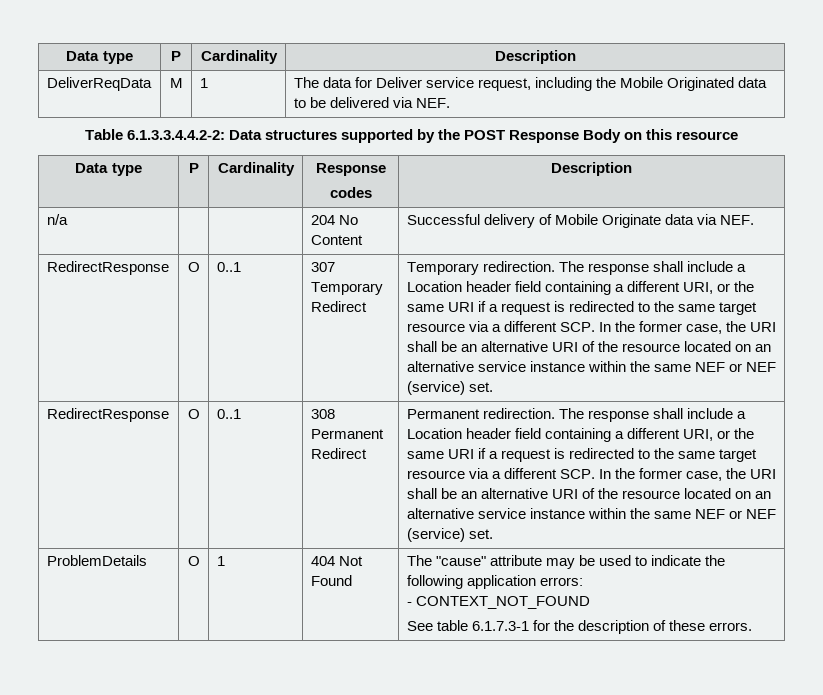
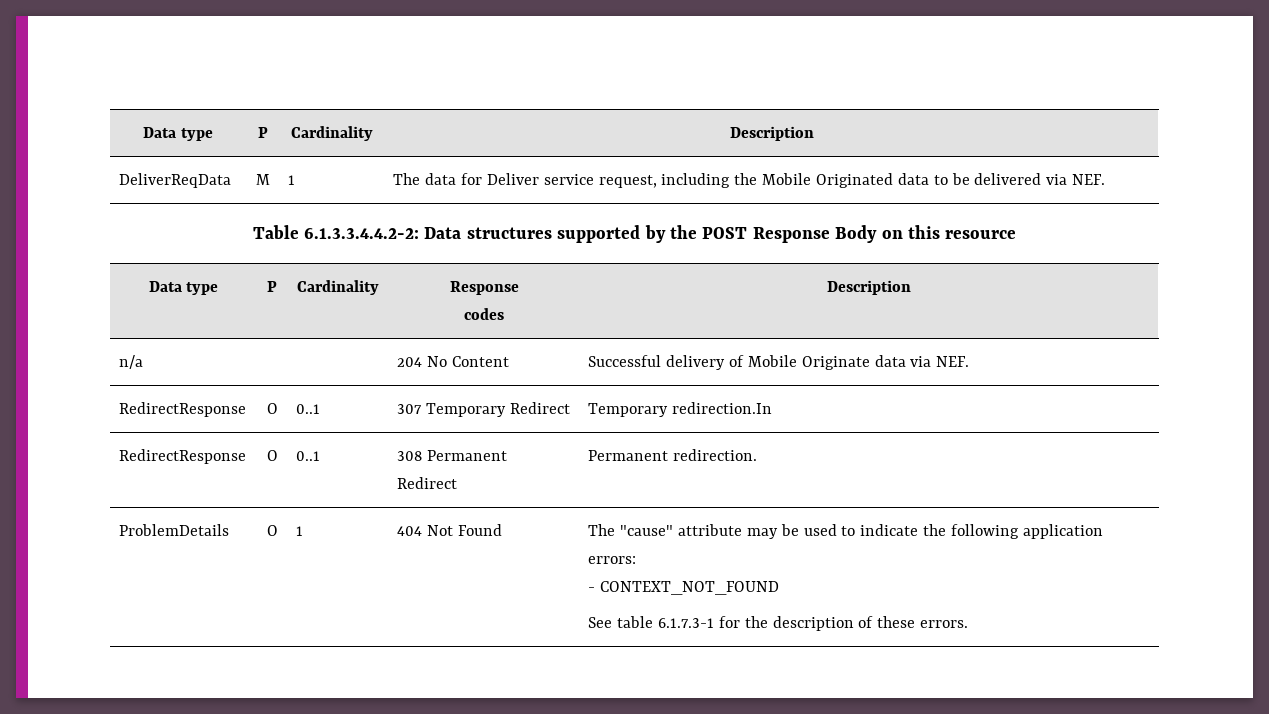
[482,261,746,275] [406,281,754,295] [406,301,758,315] [406,321,777,334] [406,341,772,352] [406,361,776,372] [406,381,493,395] redirection. The response shall include a Location header field containing a different URI, or the same URI if a request is redirected to the same target resource via a different SCP. In the former case, the URI shall be an alternative URI of the resource located on an alternative service instance within the same NEF or NEF (service) set. -> [672,402,773,414] redirection.In
[558,408,746,422] [406,428,754,442] [406,448,758,462] [406,468,777,481] [406,488,772,499] [406,508,776,519] [406,528,493,542] The response shall include a Location header field containing a different URI, or the same URI if a request is redirected to the same target resource via a different SCP. In the former case, the URI shall be an alternative URI of the resource located on an alternative service instance within the same NEF or NEF (service) set. -> (758, 455) none

